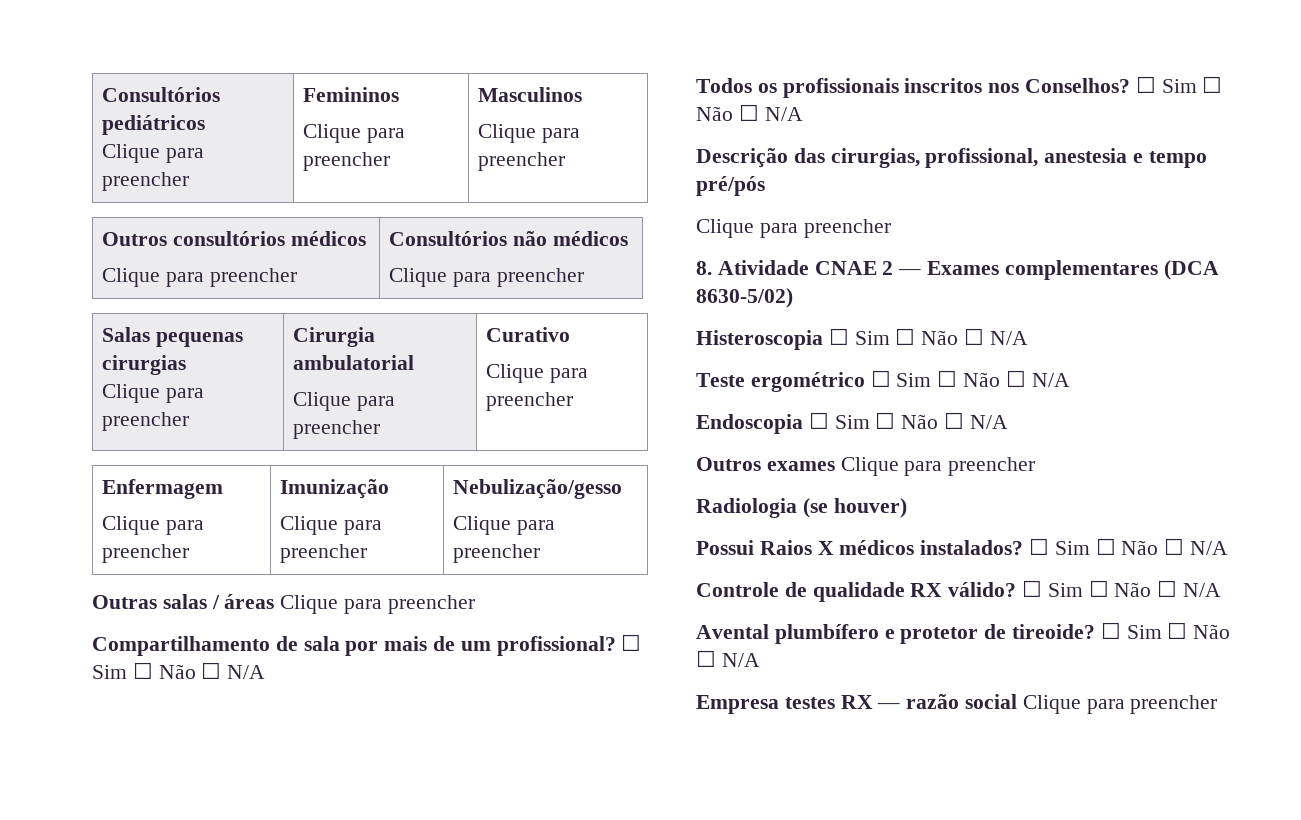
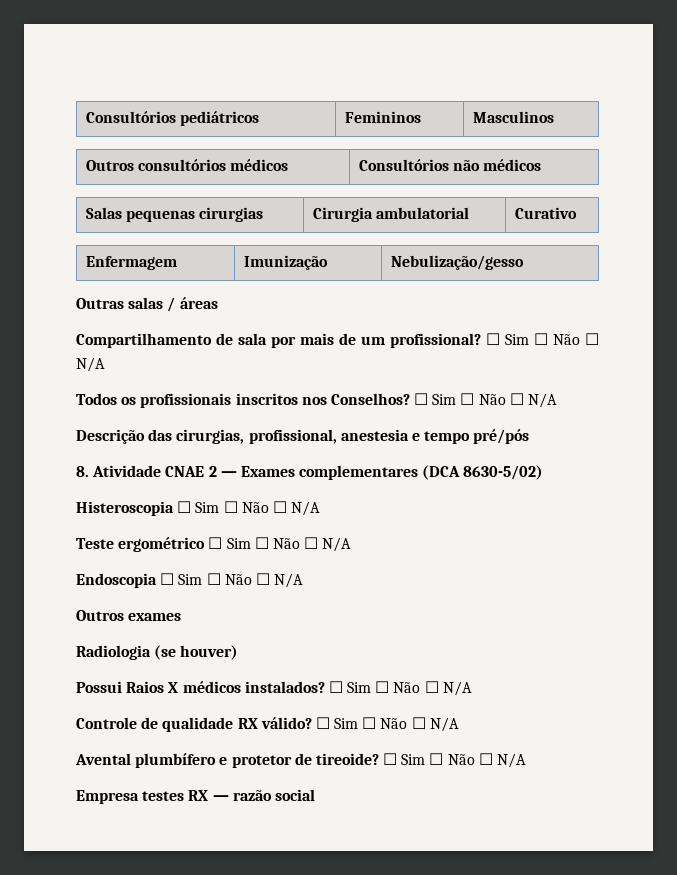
[101,144,204,163] [101,172,189,191] [302,87,399,102] [302,124,405,143] [302,152,390,171] [477,87,582,102] [477,124,580,143] [477,152,565,171] // Clique para preencher | Femininos // Clique para preencher | Masculinos // Clique para preencher -> [344,111,421,123] [472,111,554,123] | Femininos | Masculinos
[101,268,297,287] // Clique para preencher -> (288, 165) none
[388,268,584,287] // Clique para preencher -> (541, 165) none
[101,384,204,403] [101,412,189,431] // Clique para preencher -> (263, 214) none
[292,392,395,411] [292,420,380,439] [485,327,570,342] [485,364,588,383] [485,392,573,411] [101,479,223,499] [101,516,204,535] [101,544,189,563] [279,479,389,499] [279,516,382,535] [279,544,367,563] [452,479,622,499] [452,516,555,535] [452,544,540,563] // Clique para preencher | Curativo // Clique para preencher // Enfermagem // Clique para preencher | Imunização // Clique para preencher | Nebulização/gesso // Clique para preencher -> [514,207,577,219] [85,256,177,270] [243,255,328,270] [390,255,524,270] | Curativo // Enfermagem | Imunização | Nebulização/gesso
[280,595,475,614] Clique para preencher -> (218, 303) none
[696,219,891,238] // Clique para preencher -> (530, 436) none
[840,457,1036,476] Clique para preencher -> (182, 617) none
[1022,695,1218,714] Clique para preencher -> (315, 795) none

